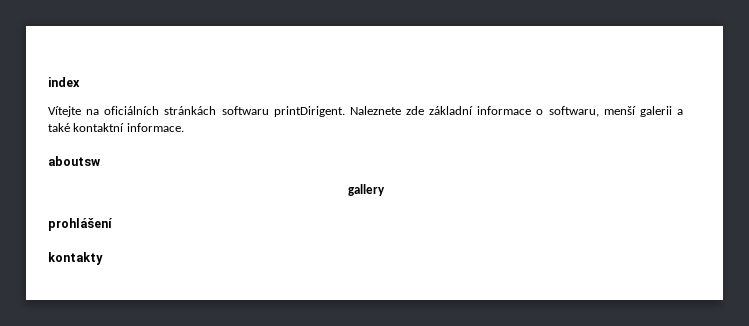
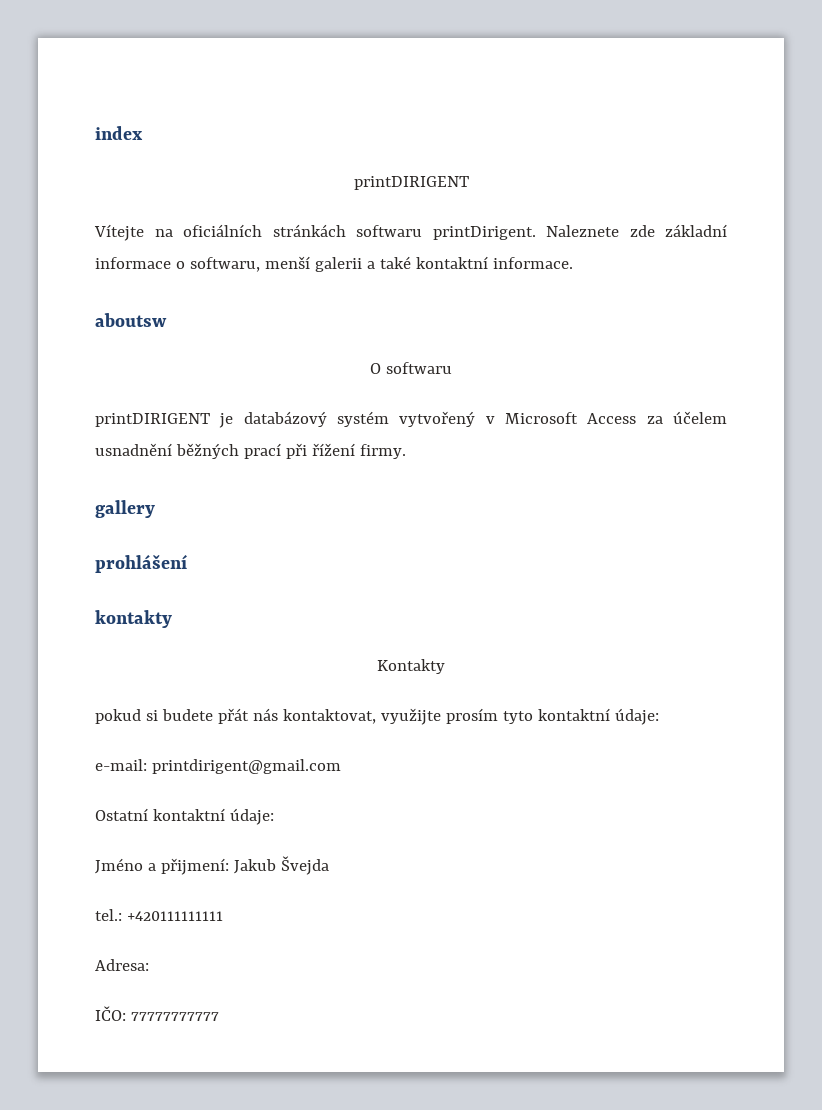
(80, 82) none -> [353,176,469,190] // printDIRIGENT
[347,184,385,196] [48,218,113,231] [48,252,103,265] gallery // prohlášení // kontakty -> [370,362,452,374] [95,411,727,428] [95,443,406,459] [95,500,155,518] [95,554,187,573] [95,610,172,628] [377,659,445,674] [95,708,659,725] [95,759,341,774] [95,808,274,825] [95,856,329,875] [95,909,223,921] [95,959,149,971] [95,1006,219,1021] O softwaru // printDIRIGENT je databázový systém vytvořený v Microsoft Access za účelem usnadnění běžných prací při řížení firmy. // gallery // prohlášení // kontakty // Kontakty // pokud si budete přát nás kontaktovat, využijte prosím tyto kontaktní údaje: // e-mail: printdirigent@gmail.com // Ostatní kontaktní údaje: // Jméno a přijmení: Jakub Švejda // tel.: +420111111111 // Adresa: // IČO: 77777777777

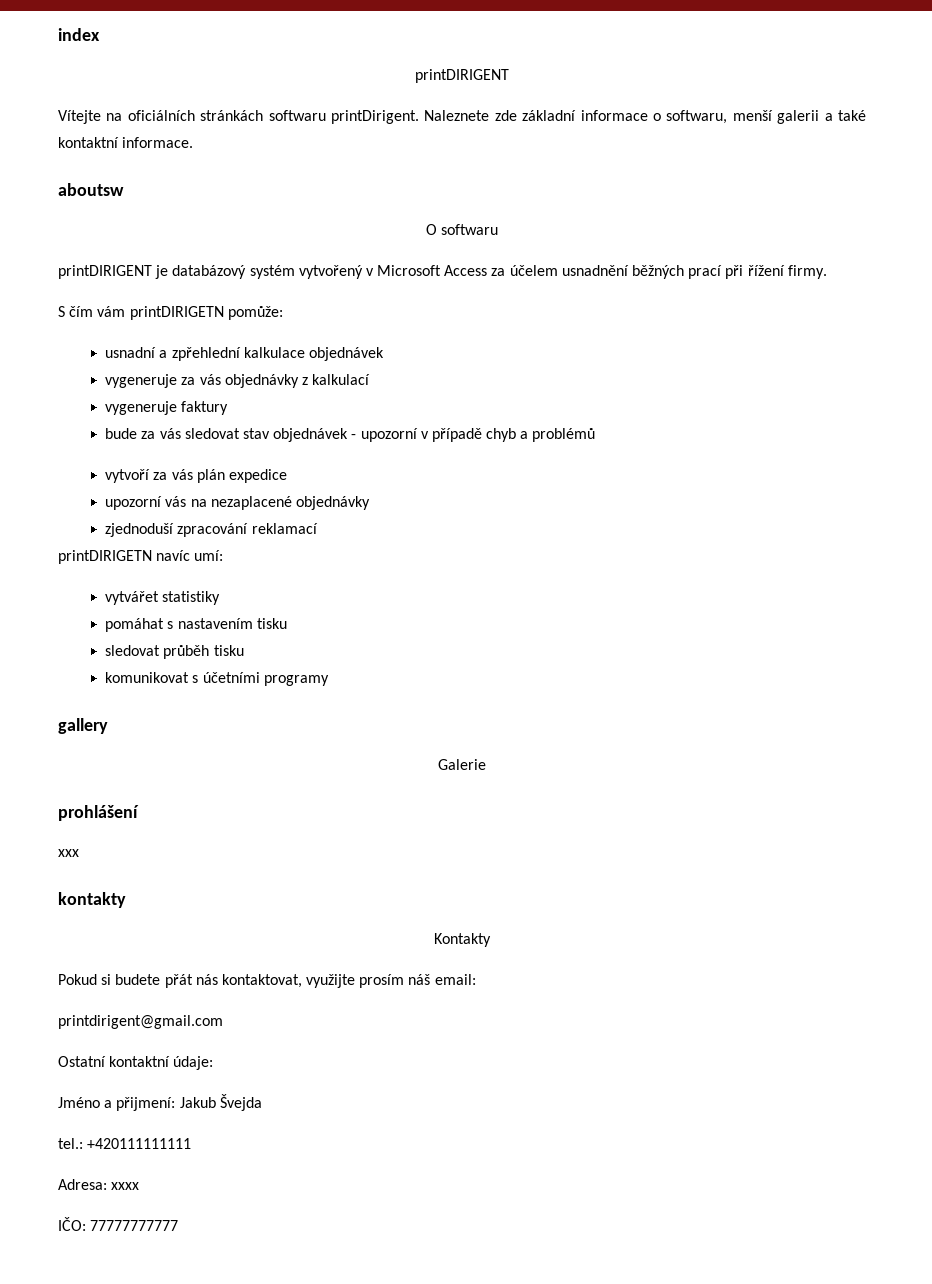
(406, 451) none -> [58,306,283,320] [105,347,385,361] [105,374,371,388] [105,401,229,415] [105,428,596,442] [105,469,288,483] [105,496,371,510] [105,523,318,537] [58,550,224,564] [105,591,221,605] [105,618,287,632] [105,645,244,659] [105,672,329,686] // S čím vám printDIRIGETN pomůže: // usnadní a zpřehlední kalkulace objednávek // vygeneruje za vás objednávky z kalkulací // vygeneruje faktury // bude za vás sledovat stav objednávek - upozorní v případě chyb a problémů // vytvoří za vás plán expedice // upozorní vás na nezaplacené objednávky // zjednoduší zpracování reklamací // printDIRIGETN navíc umí: // vytvářet statistiky // pomáhat s nastavením tisku // sledovat průběh tisku // komunikovat s účetními programy
(155, 509) none -> [438,759,486,770] // Galerie
(187, 563) none -> [58,849,79,857] // xxx
[95,709,141,724] pokud -> [58,974,97,985] Pokud
[502,708,659,725] [95,759,147,771] tyto kontaktní údaje: // e-mail: -> [408,974,476,985] náš email: //
(149, 965) none -> [111,1182,140,1190] xxxx

